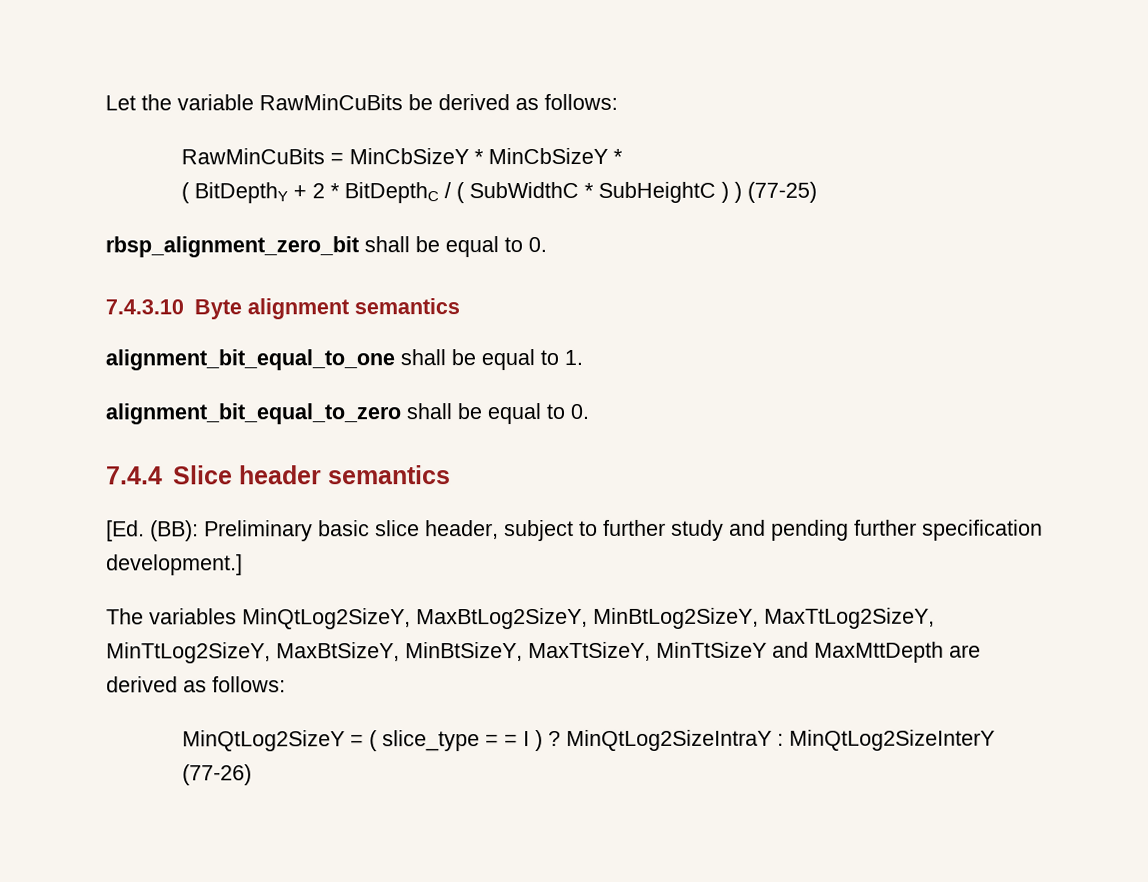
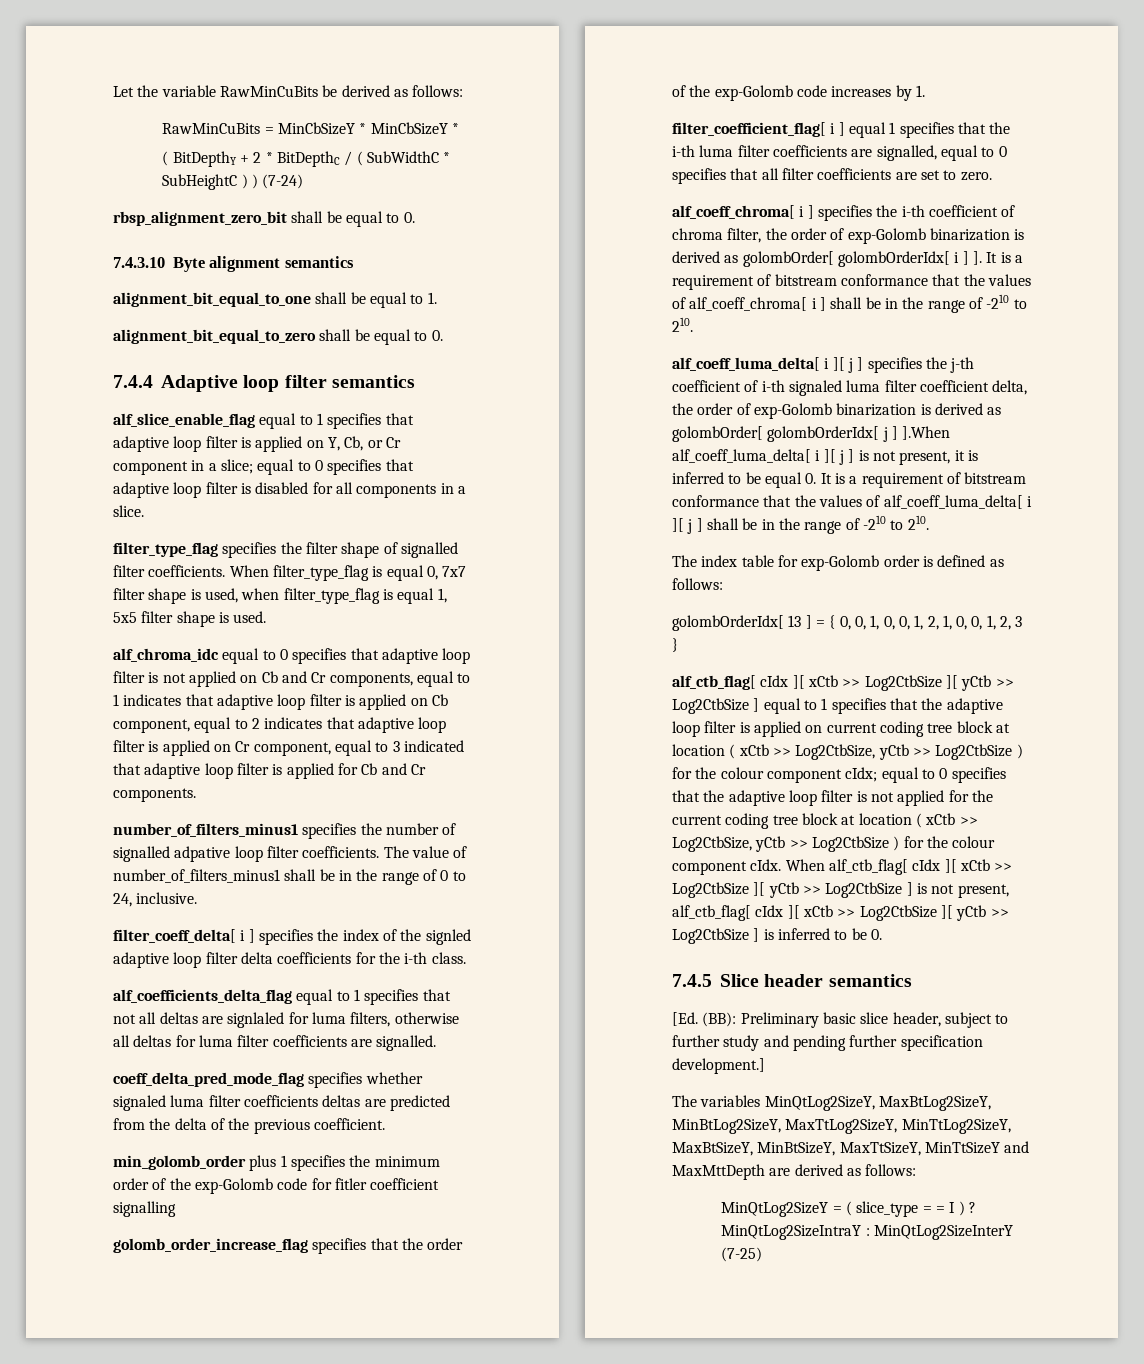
[747,181,818,203] (77-25) -> [262,174,304,189] (7-24)
(163, 475) none -> [161,375,415,392] [113,413,414,429] [113,436,401,452] [113,459,414,475] [113,482,466,498] [113,505,144,517] [113,542,458,558] [113,565,467,581] [113,588,447,604] [113,611,267,627] [113,648,471,664] [113,671,471,687] [113,694,448,710] [113,717,447,733] [113,740,464,756] [113,763,426,779] [113,788,196,802] [113,823,457,839] [113,846,468,862] [113,869,466,885] [113,892,198,907] [113,929,471,945] [113,952,466,968] [113,989,451,1005] [113,1012,459,1028] [113,1035,437,1051] [113,1072,423,1088] [113,1095,450,1111] [113,1118,385,1134] [113,1155,440,1171] [113,1178,440,1194] [113,1201,176,1217] [113,1238,464,1254] [672,85,925,101] [672,122,1011,138] [672,145,1007,161] [672,168,992,184] [672,205,1016,221] [672,228,1025,244] [672,251,1023,267] [672,274,1031,290] [672,294,1027,313] [672,317,693,332] [672,357,975,373] [672,380,1028,396] [672,403,1002,419] [672,426,951,442] [672,449,978,465] [672,472,1027,488] [672,495,1032,509] [672,515,929,534] [672,555,1004,571] [672,578,723,590] [672,615,1023,631] [672,638,678,652] [672,675,1014,691] [672,698,1003,714] [672,721,1010,737] [672,744,1023,760] [672,767,1006,783] [672,790,993,806] [672,813,978,829] [672,836,996,852] [672,859,1013,875] [672,882,1009,898] [672,905,1009,921] [672,928,882,944] [672,974,712,987] Adaptive loop filter semantics // alf_slice_enable_flag equal to 1 specifies that adaptive loop filter is applied on Y, Cb, or Cr component in a slice; equal to 0 specifies that adaptive loop filter is disabled for all components in a slice. // filter_type_flag specifies the filter shape of signalled filter coefficients. When filter_type_flag is equal 0, 7x7 filter shape is used, when filter_type_flag is equal 1, 5x5 filter shape is used. // alf_chroma_idc equal to 0 specifies that adaptive loop filter is not applied on Cb and Cr components, equal to 1 indicates that adaptive loop filter is applied on Cb component, equal to 2 indicates that adaptive loop filter is applied on Cr component, equal to 3 indicated that adaptive loop filter is applied for Cb and Cr components. // number_of_filters_minus1 specifies the number of signalled adpative loop filter coefficients. The value of number_of_filters_minus1 shall be in the range of 0 to 24, inclusive. // filter_coeff_delta[ i ] specifies the index of the signled adaptive loop filter delta coefficients for the i-th class. // alf_coefficients_delta_flag equal to 1 specifies that not all deltas are signlaled for luma filters, otherwise all deltas for luma filter coefficients are signalled. // coeff_delta_pred_mode_flag specifies whether signaled luma filter coefficients deltas are predicted from the delta of the previous coefficient. // min_golomb_order plus 1 specifies the minimum order of the exp-Golomb code for fitler coefficient signalling // golomb_order_increase_flag specifies that the order of the exp-Golomb code increases by 1. // filter_coefficient_flag[ i ] equal 1 specifies that the i-th luma filter coefficients are signalled, equal to 0 specifies that all filter coefficients are set to zero. // alf_coeff_chroma[ i ] specifies the i-th coefficient of chroma filter, the order of exp-Golomb binarization is derived as golombOrder[ golombOrderIdx[ i ] ]. It is a requirement of bitstream conformance that the values of alf_coeff_chroma[ i ] shall be in the range of -210 to 210. // alf_coeff_luma_delta[ i ][ j ] specifies the j-th coefficient of i-th signaled luma filter coefficient delta, the order of exp-Golomb binarization is derived as golombOrder[ golombOrderIdx[ j ] ].When alf_coeff_luma_delta[ i ][ j ] is not present, it is inferred to be equal 0. It is a requirement of bitstream conformance that the values of alf_coeff_luma_delta[ i ][ j ] shall be in the range of -210 to 210. // The index table for exp-Golomb order is defined as follows: // golombOrderIdx[ 13 ] = { 0, 0, 1, 0, 0, 1, 2, 1, 0, 0, 1, 2, 3 } // alf_ctb_flag[ cIdx ][ xCtb >> Log2CtbSize ][ yCtb >> Log2CtbSize ] equal to 1 specifies that the adaptive loop filter is applied on current coding tree block at location ( xCtb >> Log2CtbSize, yCtb >> Log2CtbSize ) for the colour component cIdx; equal to 0 specifies that the adaptive loop filter is not applied for the current coding tree block at location ( xCtb >> Log2CtbSize, yCtb >> Log2CtbSize ) for the colour component cIdx. When alf_ctb_flag[ cIdx ][ xCtb >> Log2CtbSize ][ yCtb >> Log2CtbSize ] is not present, alf_ctb_flag[ cIdx ][ xCtb >> Log2CtbSize ][ yCtb >> Log2CtbSize ] is inferred to be 0. // 7.4.5
[182,764,253,786] (77-26) -> [721,1247,763,1262] (7-25)

